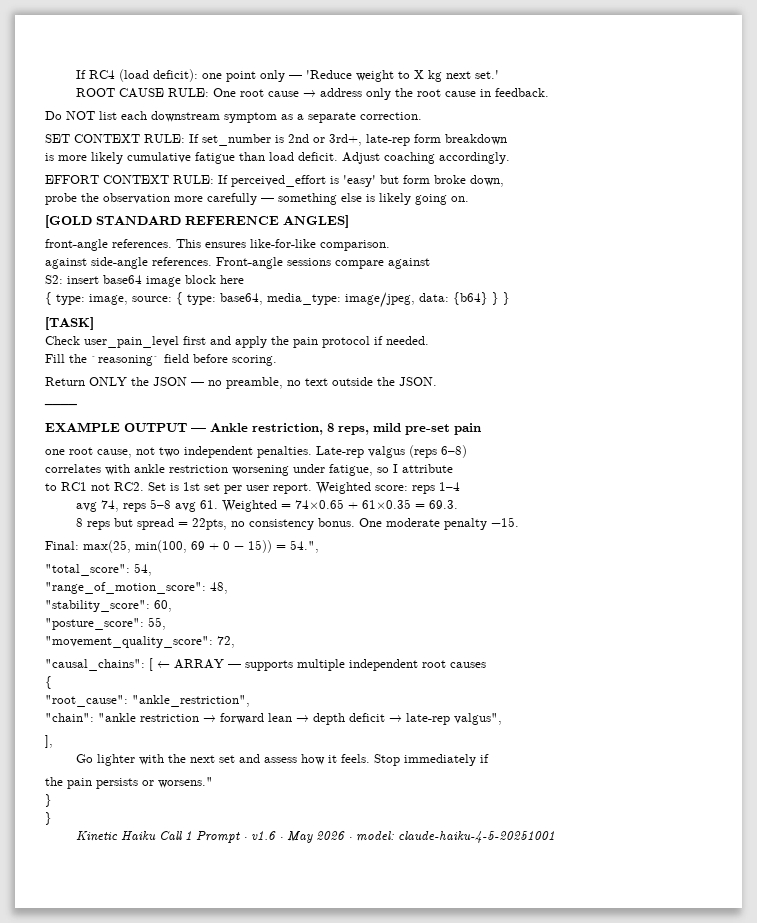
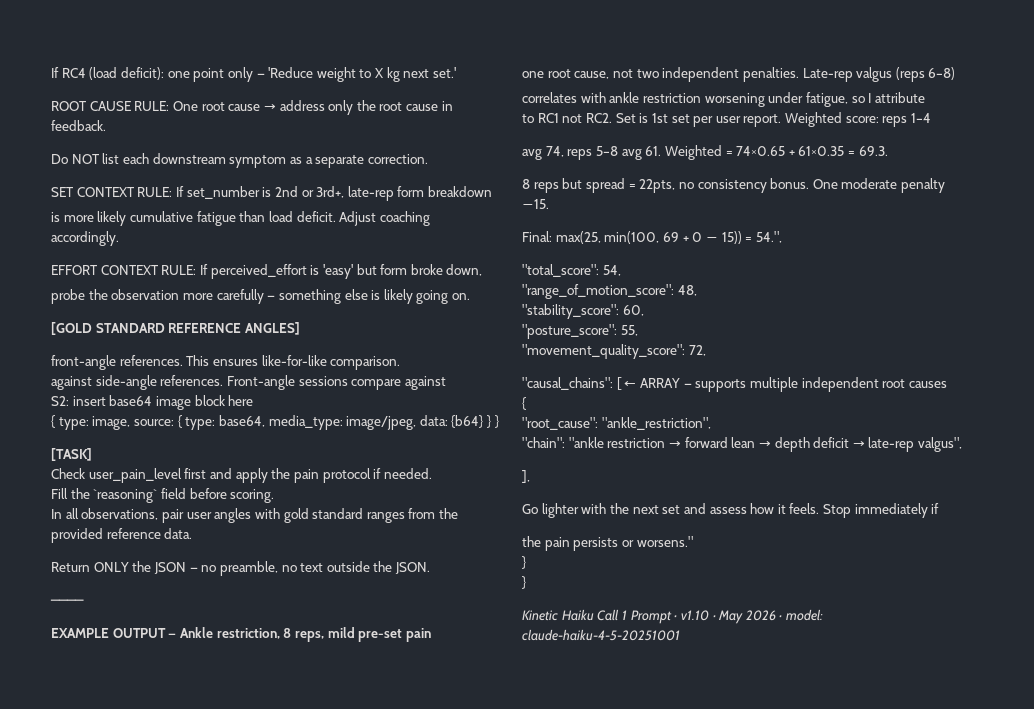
(277, 360) none -> [51,508,459,523] [51,528,193,543] // In all observations, pair user angles with gold standard ranges from the provided reference data.
[251,831,277,840] v1.6 -> [680,610,709,621] v1.10

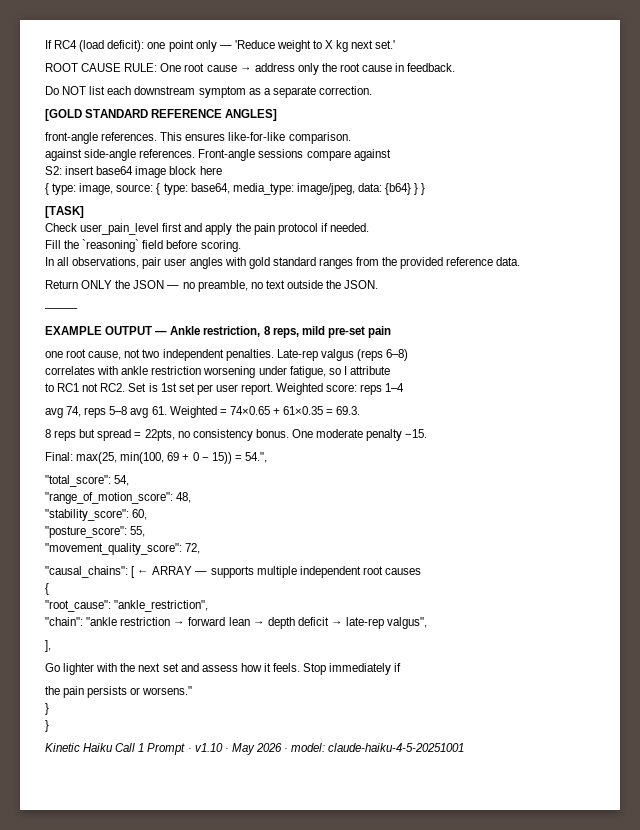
[51,186,493,201] [51,211,430,226] [51,231,119,246] [51,264,483,279] [51,289,471,304] // SET CONTEXT RULE: If set_number is 2nd or 3rd+, late-rep form breakdown // is more likely cumulative fatigue than load deficit. Adjust coaching accordingly. // EFFORT CONTEXT RULE: If perceived_effort is 'easy' but form broke down, // probe the observation more carefully — something else is likely going on. -> (372, 90) none

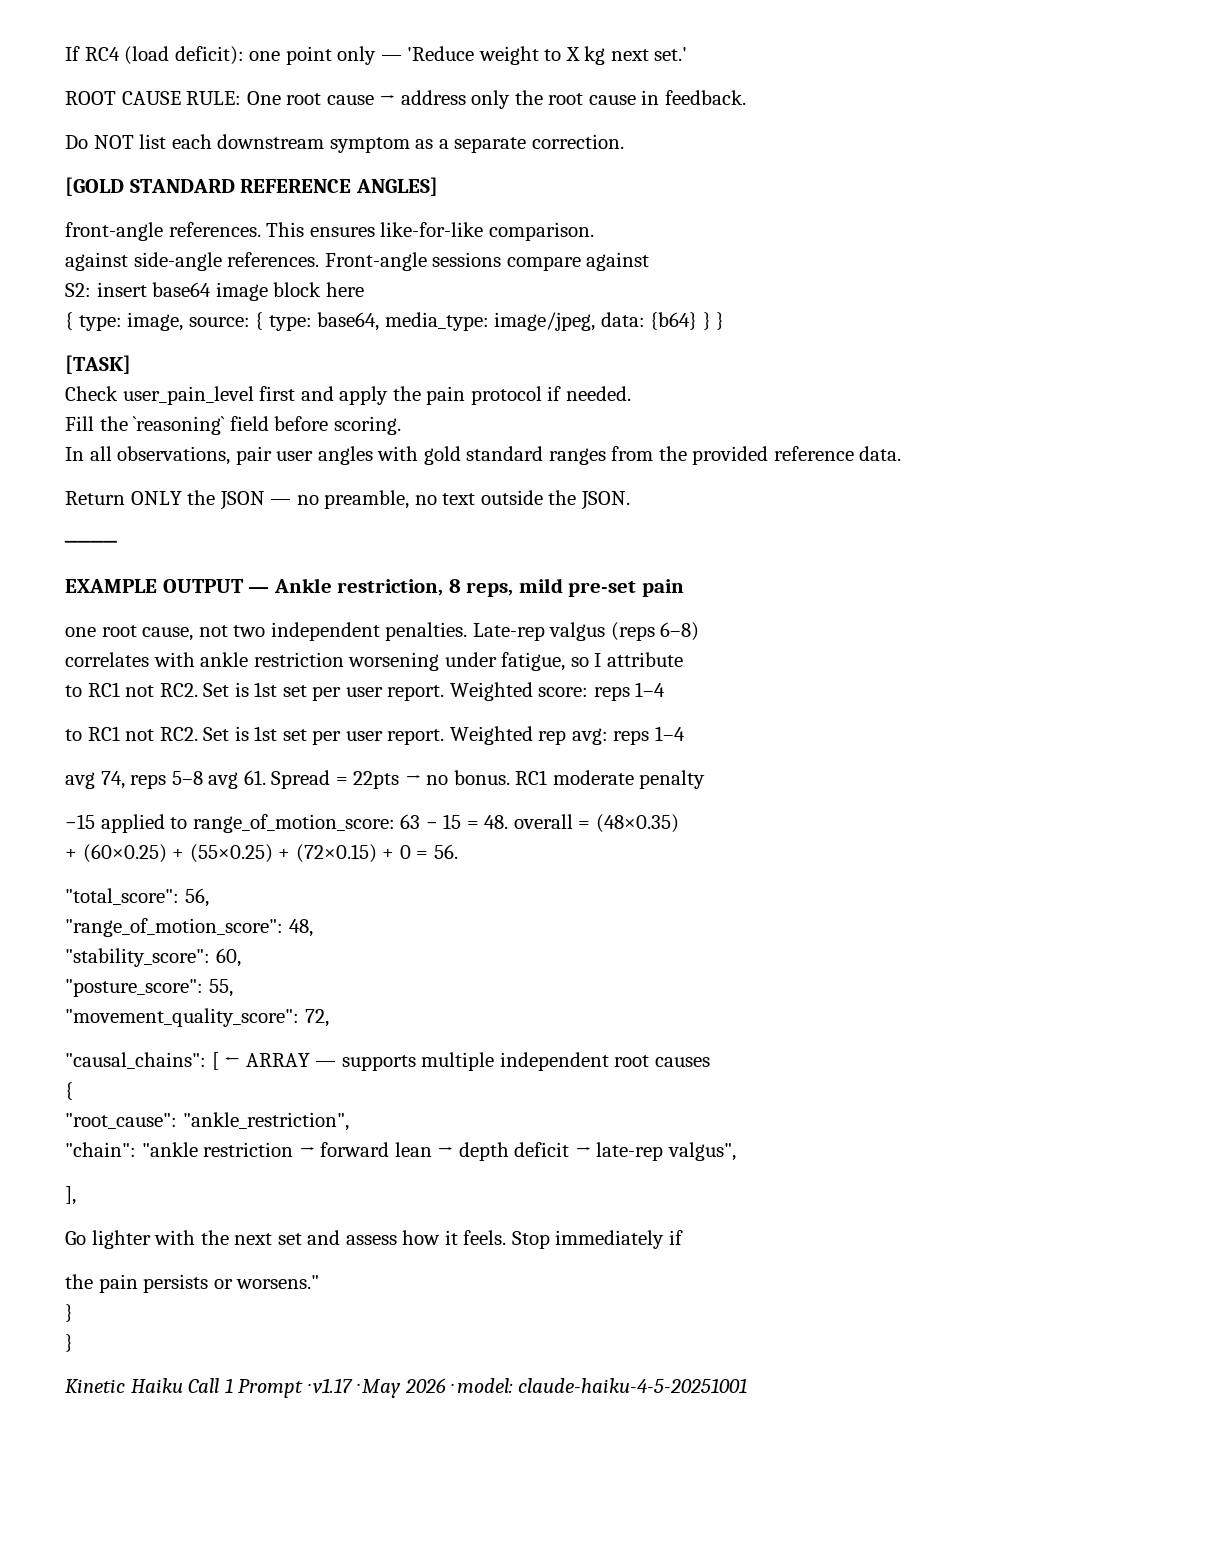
(405, 387) none -> [65,726,686,745] // to RC1 not RC2. Set is 1st set per user report. Weighted rep avg: reps 1–4
[169,406,361,418] [45,429,428,441] [45,452,267,464] Weighted = 74×0.65 + 61×0.35 = 69.3. // 8 reps but spread = 22pts, no consistency bonus. One moderate penalty −15. // Final: max(25, min(100, 69 + 0 − 15)) = 54.", -> [271,770,706,789] [65,814,679,833] [65,844,458,863] Spread = 22pts → no bonus. RC1 moderate penalty // −15 applied to range_of_motion_score: 63 − 15 = 48. overall = (48×0.35) // + (60×0.25) + (55×0.25) + (72×0.15) + 0 = 56.
[114,475,130,486] 54, -> [184,888,209,907] 56,
[194,743,223,752] v1.10 -> [313,1378,354,1393] v1.17

